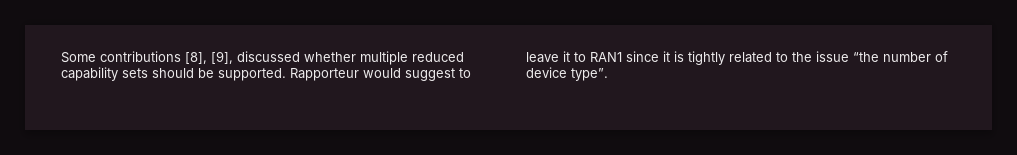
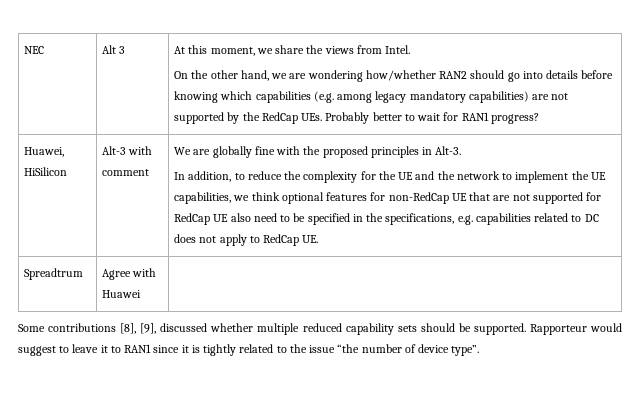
(61, 57) none -> [24,46,45,54] [102,45,126,54] [174,45,411,56] [174,70,614,82] [174,91,569,103] [174,112,539,124] [24,147,65,157] [24,167,68,176] [102,146,153,155] [102,169,150,176] [174,146,462,158] [174,171,606,183] [174,192,602,204] [174,213,599,225] [174,234,319,246] [24,268,84,280] [102,268,157,280] [102,290,142,298] NEC | Alt 3 | At this moment, we share the views from Intel. // On the other hand, we are wondering how/whether RAN2 should go into details before knowing which capabilities (e.g. among legacy mandatory capabilities) are not supported by the RedCap UEs. Probably better to wait for RAN1 progress? // Huawei, HiSilicon | Alt-3 with comment | We are globally fine with the proposed principles in Alt-3. // In addition, to reduce the complexity for the UE and the network to implement the UE capabilities, we think optional features for non-RedCap UE that are not supported for RedCap UE also need to be specified in the specifications, e.g. capabilities related to DC does not apply to RedCap UE. // Spreadtrum | Agree with Huawei | //

